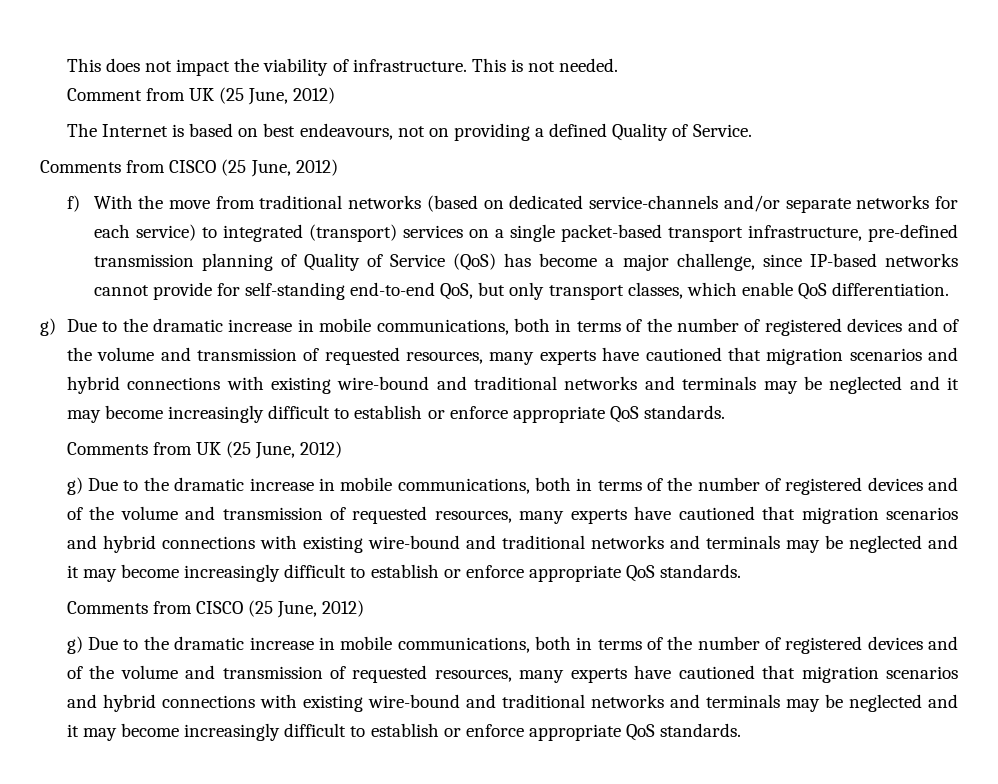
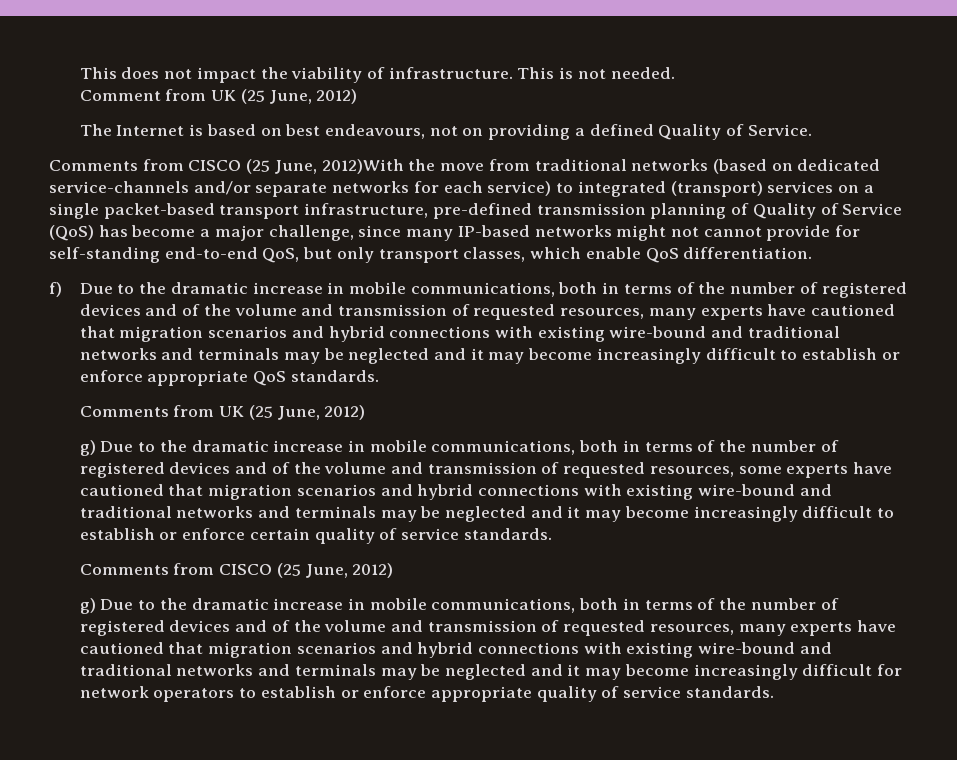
[295,159,338,176] [66,195,133,212] 2012) // f) With -> [321,159,404,174] 2012)With
(802, 260) none -> [406,229,454,241] many
(959, 260) none -> [616,225,699,241] might not
[40,318,56,336] g) -> [49,282,62,297] f)
[519,511,565,524] many -> [738,466,782,474] some
[528,565,656,582] appropriate QoS -> [249,528,460,544] certain quality of service
[350,723,656,741] to establish or enforce appropriate QoS -> [877,664,903,676] [79,686,682,702] for network operators to establish or enforce appropriate quality of service

